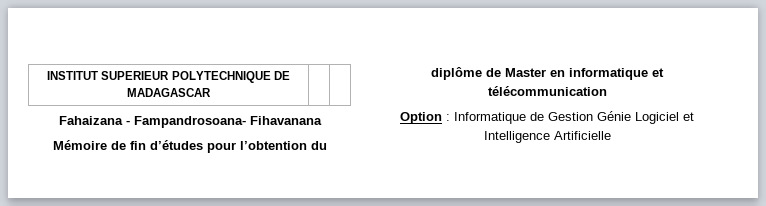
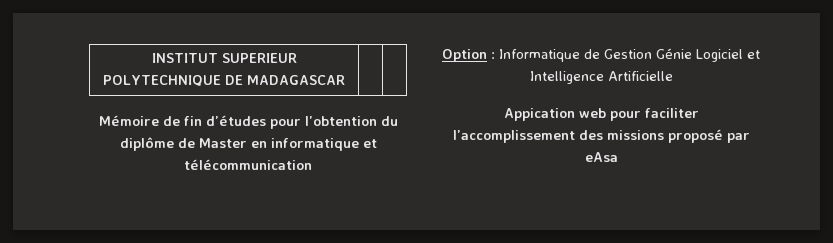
[59,116,322,128] // Fahaizana - Fampandrosoana- Fihavanana -> (345, 80) none
(611, 135) none -> [503,108,699,121] [452,129,750,143] [584,152,618,162] // Appication web pour faciliter l’accomplissement des missions proposé par eAsa

